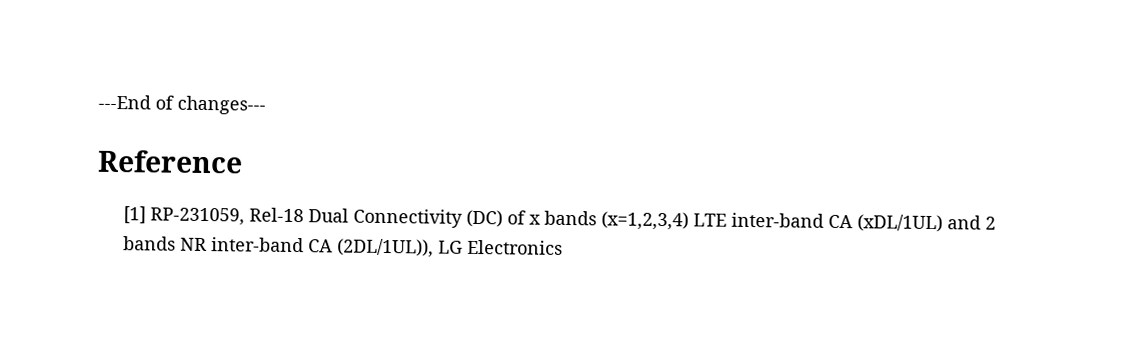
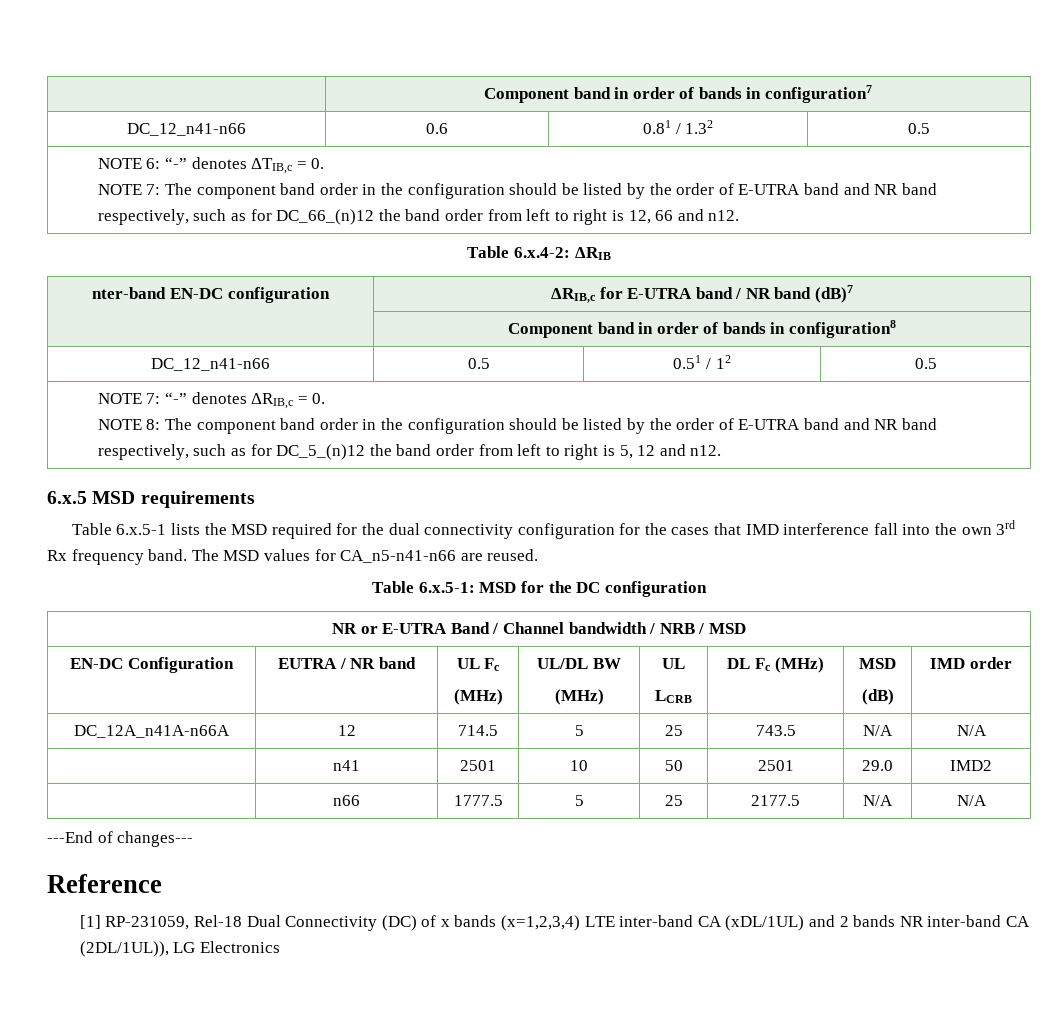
(98, 102) none -> [483,85,873,103] [127,123,246,136] [426,123,448,134] [642,120,714,134] [908,123,930,134] [97,157,325,174] [97,183,937,199] [97,209,740,225] [467,246,611,260] [92,287,330,303] [550,285,854,303] [507,320,897,338] [151,358,270,371] [467,358,490,369] [673,355,731,369] [914,358,937,369] [97,392,326,409] [97,418,937,434] [97,444,722,460] [47,491,255,508] [71,520,1016,539] [47,549,539,565] [372,581,707,597] [332,622,746,634] [70,657,234,673] [278,657,416,669] [456,658,501,671] [453,689,503,705] [537,658,621,669] [554,689,604,705] [662,658,685,669] [655,690,692,703] [727,657,824,673] [859,658,896,669] [861,689,894,705] [930,657,1012,669] [74,725,230,738] [337,725,356,736] [458,725,498,736] [574,725,584,736] [664,725,683,736] [755,725,796,736] [863,725,893,736] [956,725,987,736] [333,760,360,771] [460,760,496,771] [570,760,588,771] [664,760,683,771] [757,760,794,771] [862,760,893,771] [950,760,992,771] [333,795,360,806] [453,795,503,806] [574,795,584,806] [664,795,683,806] [751,795,800,806] [863,795,893,806] [956,795,987,806] | Component band in order of bands in configuration7 // DC_12_n41-n66 | 0.6 | 0.81 / 1.32 | 0.5 // NOTE 6: “-” denotes ΔTIB,c = 0. // NOTE 7: The component band order in the configuration should be listed by the order of E-UTRA band and NR band respectively, such as for DC_66_(n)12 the band order from left to right is 12, 66 and n12. // Table 6.x.4-2: ΔRIB // nter-band EN-DC configuration | ΔRIB,c for E-UTRA band / NR band (dB)7 // | Component band in order of bands in configuration8 // DC_12_n41-n66 | 0.5 | 0.51 / 12 | 0.5 // NOTE 7: “-” denotes ΔRIB,c = 0. // NOTE 8: The component band order in the configuration should be listed by the order of E-UTRA band and NR band respectively, such as for DC_5_(n)12 the band order from left to right is 5, 12 and n12. // 6.x.5 MSD requirements // Table 6.x.5-1 lists the MSD required for the dual connectivity configuration for the cases that IMD interference fall into the own 3rd Rx frequency band. The MSD values for CA_n5-n41-n66 are reused. // Table 6.x.5-1: MSD for the DC configuration // NR or E-UTRA Band / Channel bandwidth / NRB / MSD // EN-DC Configuration | EUTRA / NR band | UL Fc // (MHz) | UL/DL BW // (MHz) | UL // LCRB | DL Fc (MHz) | MSD // (dB) | IMD order // DC_12A_n41A-n66A | 12 | 714.5 | 5 | 25 | 743.5 | N/A | N/A // | n41 | 2501 | 10 | 50 | 2501 | 29.0 | IMD2 // | n66 | 1777.5 | 5 | 25 | 2177.5 | N/A | N/A //

